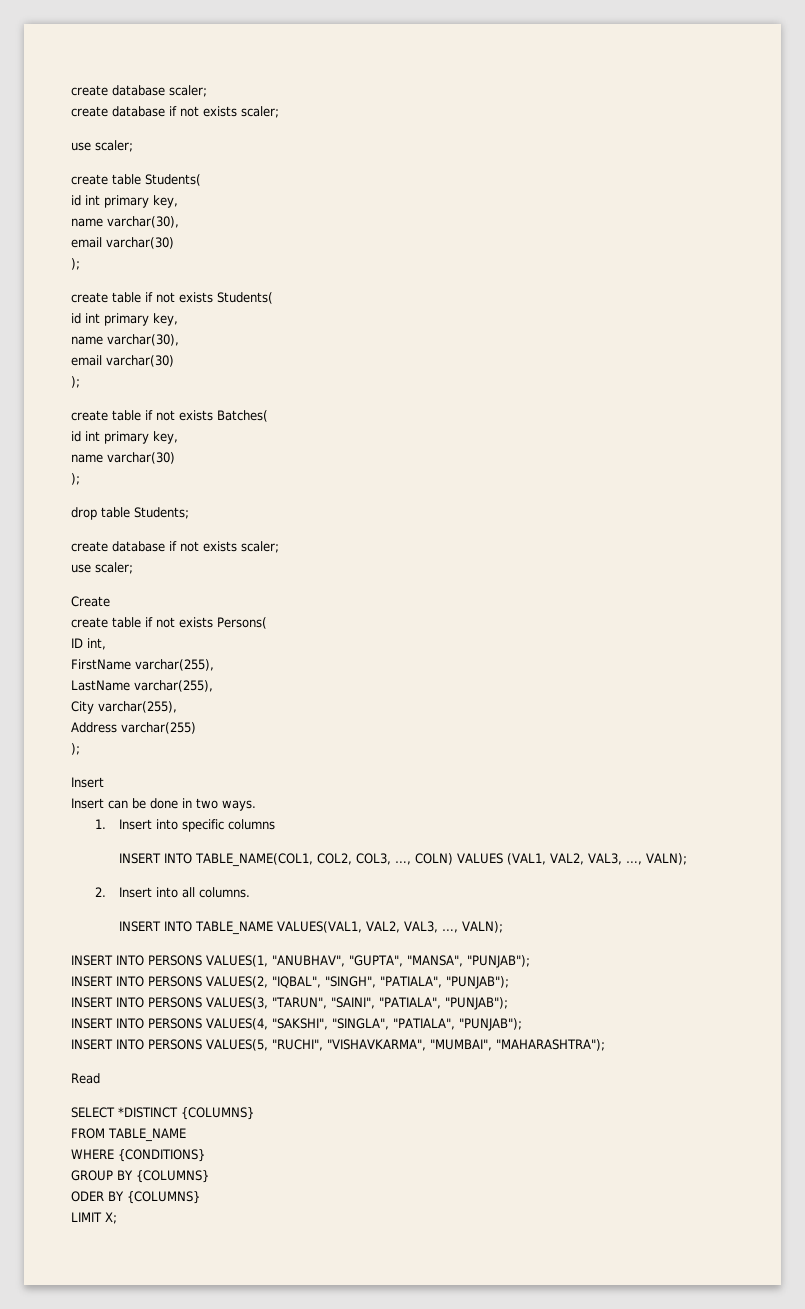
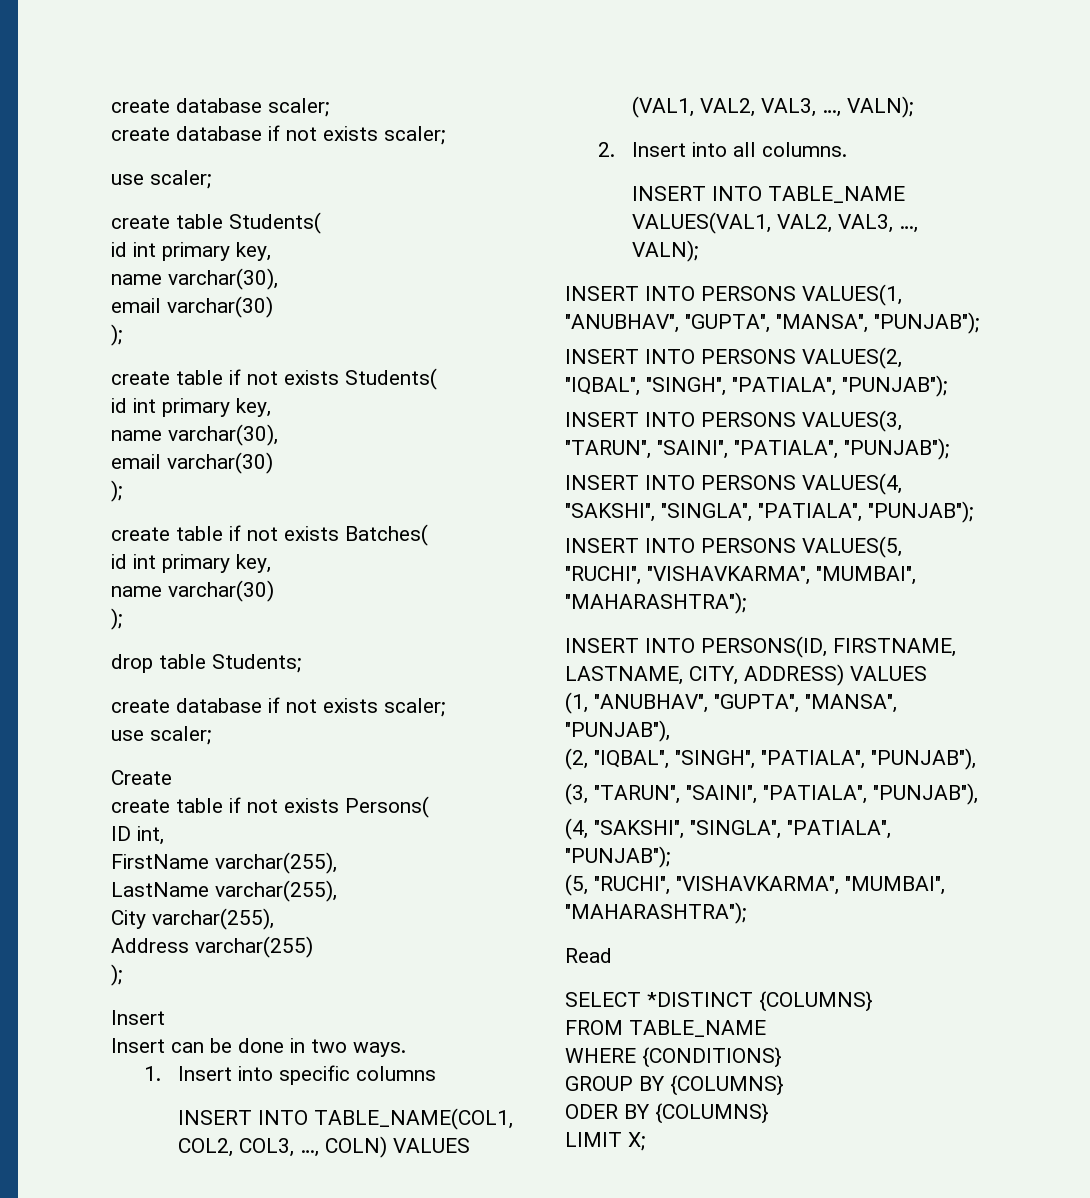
(605, 1045) none -> [565,636,956,658] [565,664,927,686] [565,692,897,714] [565,720,670,742] [565,748,976,770] [565,783,978,805] [565,818,891,840] [565,846,670,868] [565,874,945,896] [565,902,746,924] // INSERT INTO PERSONS(ID, FIRSTNAME, LASTNAME, CITY, ADDRESS) VALUES // (1, "ANUBHAV", "GUPTA", "MANSA", "PUNJAB"), // (2, "IQBAL", "SINGH", "PATIALA", "PUNJAB"), // (3, "TARUN", "SAINI", "PATIALA", "PUNJAB"), // (4, "SAKSHI", "SINGLA", "PATIALA", "PUNJAB"); // (5, "RUCHI", "VISHAVKARMA", "MUMBAI", "MAHARASHTRA");

